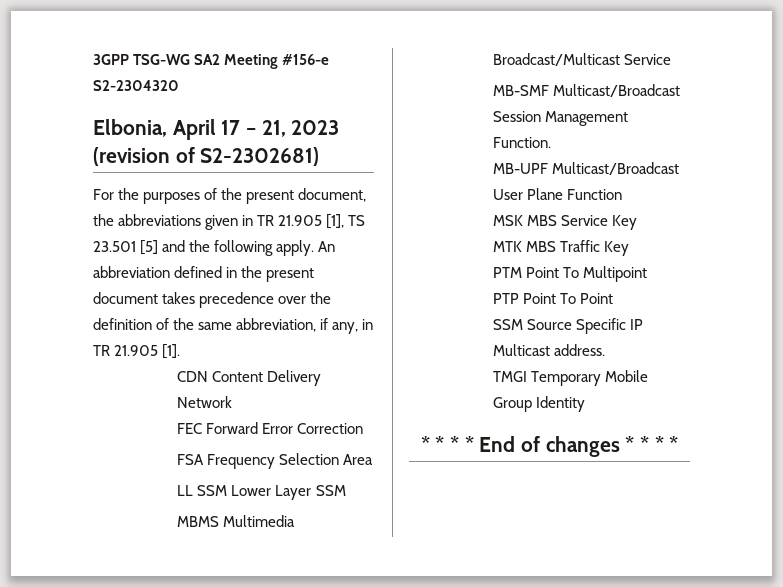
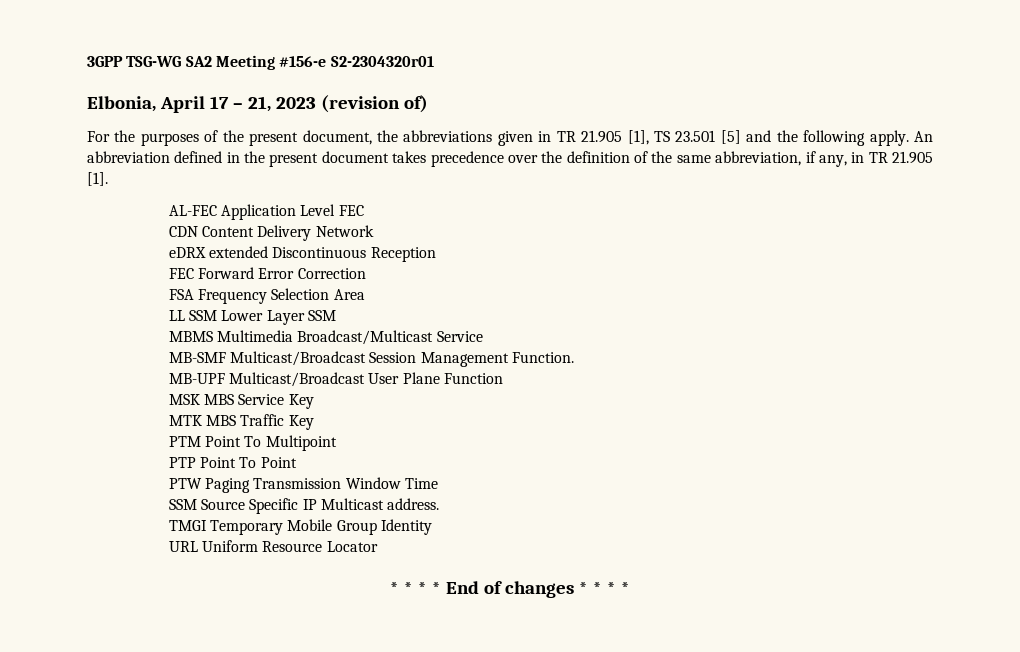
[93,80,179,91] S2-2304320 -> [330,56,434,67] S2-2304320r01
[175,147,320,166] of S2-2302681) -> [403,95,428,113] of)
(181, 351) none -> [168,204,364,220] // AL-FEC Application Level FEC
(233, 402) none -> [168,246,436,262] // eDRX extended Discontinuous Reception
(614, 298) none -> [168,477,439,493] // PTW Paging Transmission Window Time
(586, 404) none -> [168,540,378,552] // URL Uniform Resource Locator

